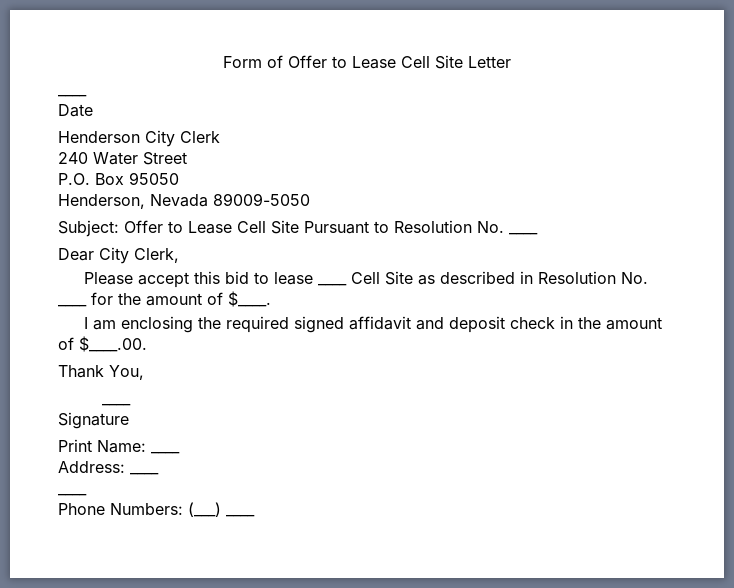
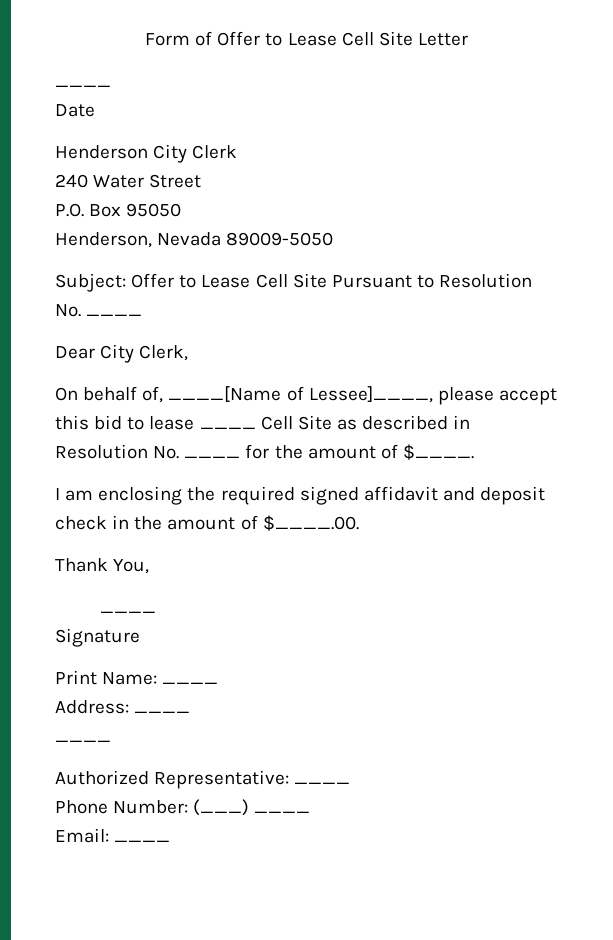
[83,272,133,285] Please -> [55,386,494,405] On behalf of, ____[Name of Lessee]____, please
(87, 495) none -> [55,770,351,789] // Authorized Representative: ____
[110,503,183,515] Numbers: -> [113,800,189,814] Number:
(255, 516) none -> [55,828,171,843] // Email: ____

